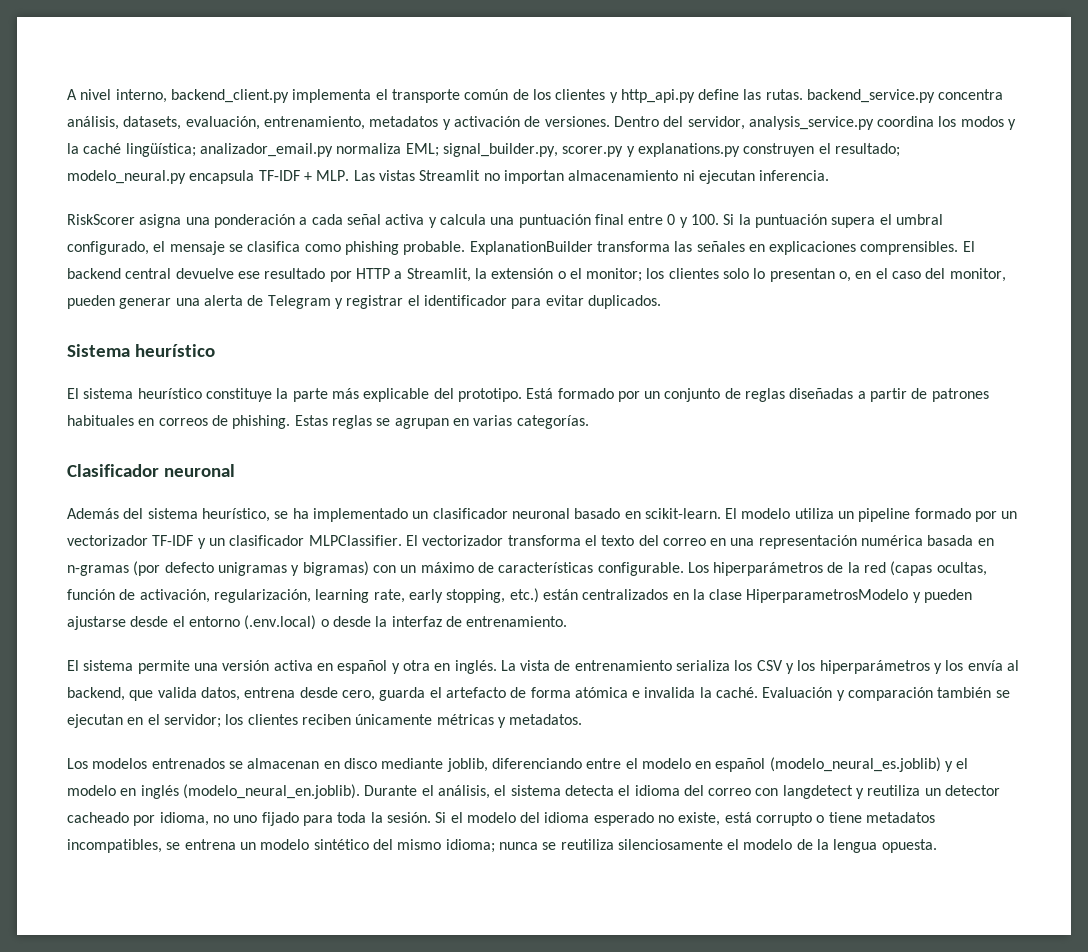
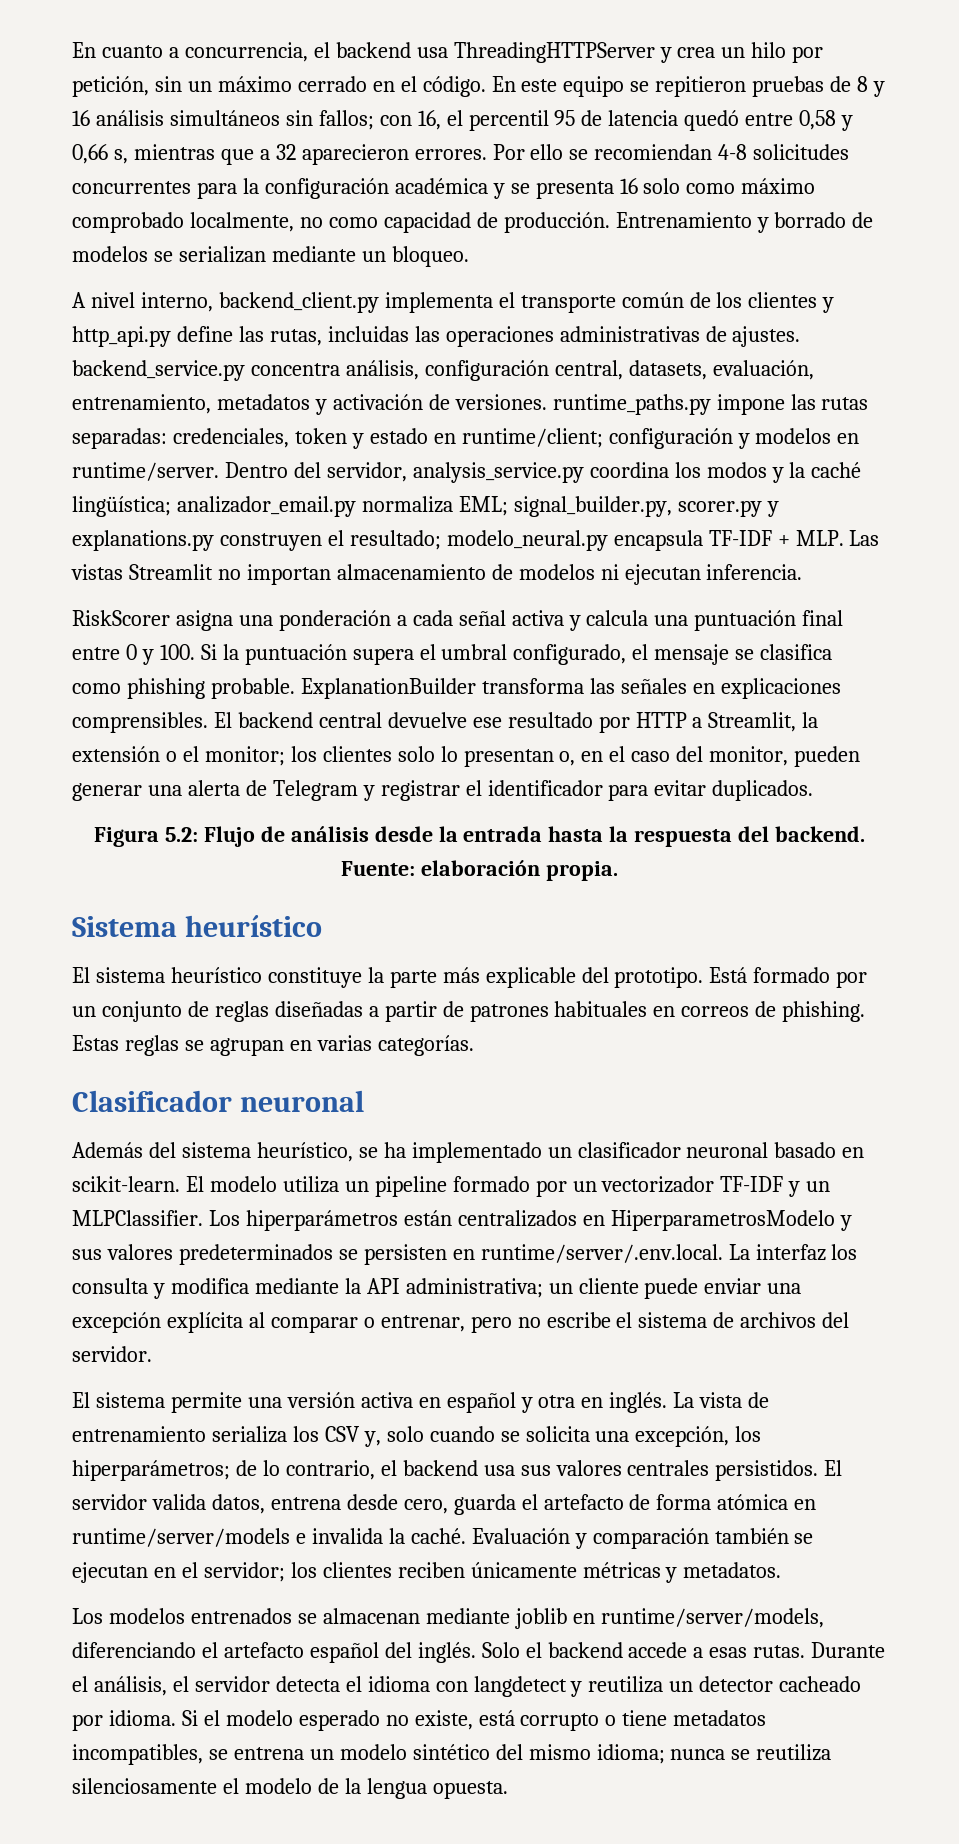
(67, 94) none -> [72,42,824,63] [72,76,886,97] [72,110,854,131] [72,144,850,165] [72,178,816,199] [72,212,874,233] [72,246,469,267] En cuanto a concurrencia, el backend usa ThreadingHTTPServer y crea un hilo por petición, sin un máximo cerrado en el código. En este equipo se repitieron pruebas de 8 y 16 análisis simultáneos sin fallos; con 16, el percentil 95 de latencia quedó entre 0,58 y 0,66 s, mientras que a 32 aparecieron errores. Por ello se recomiendan 4-8 solicitudes concurrentes para la configuración académica y se presenta 16 solo como máximo comprobado localmente, no como capacidad de producción. Entrenamiento y borrado de modelos se serializan mediante un bloqueo. //
[765,89,803,100] rutas. -> [269,326,801,347] rutas, incluidas las operaciones administrativas de ajustes.
(119, 123) none -> [424,360,623,381] configuración central,
(610, 121) none -> [552,394,869,415] [72,428,860,449] [72,462,219,481] runtime_paths.py impone las rutas separadas: credenciales, token y estado en runtime/client; configuración y modelos en runtime/server.
(679, 175) none -> [491,564,595,580] de modelos
(661, 302) none -> [93,826,866,847] [341,860,618,881] // Figura 5.2: Flujo de análisis desde la entrada hasta la respuesta del backend. Fuente: elaboración propia.
[229,535,994,549] [67,561,987,576] [67,588,973,603] [67,615,568,630] clasificador MLPClassifier. El vectorizador transforma el texto del correo en una representación numérica basada en n-gramas (por defecto unigramas y bigramas) con un máximo de características configurable. Los hiperparámetros de la red (capas ocultas, función de activación, regularización, learning rate, early stopping, etc.) están centralizados en la clase HiperparametrosModelo y pueden ajustarse desde el entorno (.env.local) o desde la interfaz de entrenamiento. -> [72,1210,852,1231] [72,1244,858,1265] [72,1278,802,1299] [72,1312,850,1333] [72,1346,152,1362] MLPClassifier. Los hiperparámetros están centralizados en HiperparametrosModelo y sus valores predeterminados se persisten en runtime/server/.env.local. La interfaz los consulta y modifica mediante la API administrativa; un cliente puede enviar una excepción explícita al comparar o entrenar, pero no escribe el sistema de archivos del servidor.
[786,660,1020,674] [67,687,154,701] y los hiperparámetros y los envía al backend, que -> [363,1426,762,1447] [72,1460,843,1481] [72,1494,147,1510] y, solo cuando se solicita una excepción, los hiperparámetros; de lo contrario, el backend usa sus valores centrales persistidos. El servidor
(628, 692) none -> [794,1499,817,1510] [72,1528,290,1547] en runtime/server/models
[323,757,969,772] [67,784,360,799] en disco mediante joblib, diferenciando entre el modelo en español (modelo_neural_es.joblib) y el modelo en inglés (modelo_neural_en.joblib). -> [425,1608,824,1629] [72,1642,806,1663] mediante joblib en runtime/server/models, diferenciando el artefacto español del inglés. Solo el backend accede a esas rutas.
[510,785,561,796] sistema -> [194,1676,270,1692] servidor
[683,785,752,796] del correo -> (430, 1684) none
[159,812,431,826] idioma, no uno fijado para toda la sesión. -> [108,1710,176,1726] idioma.
[520,812,590,823] del idioma -> (293, 1718) none

